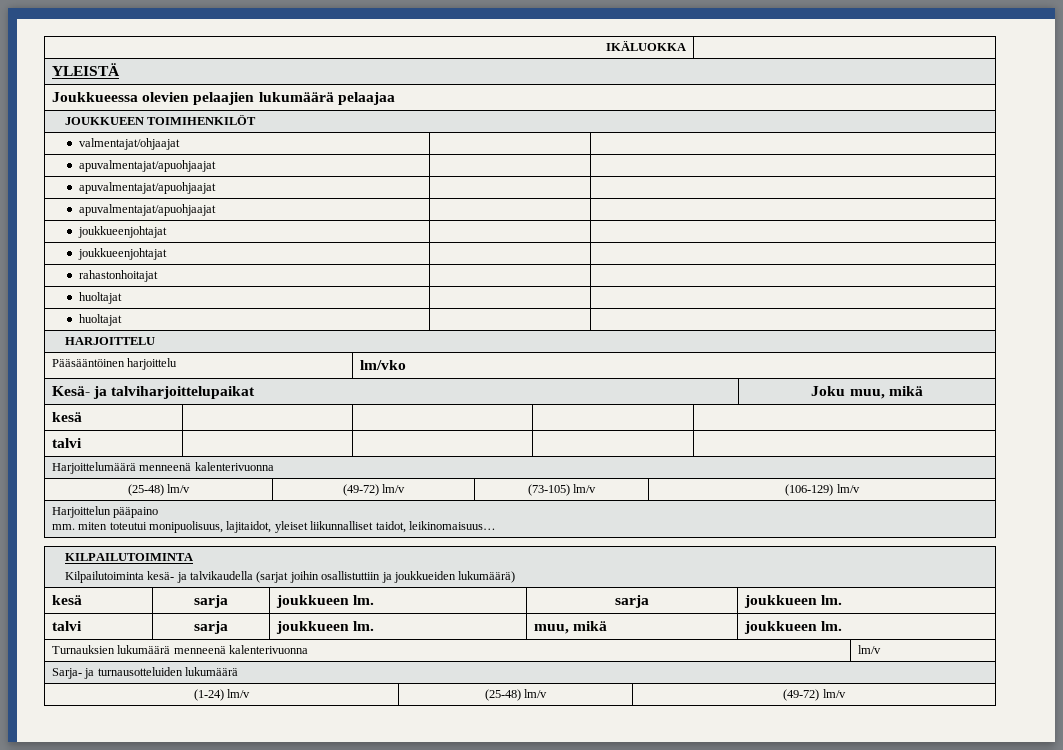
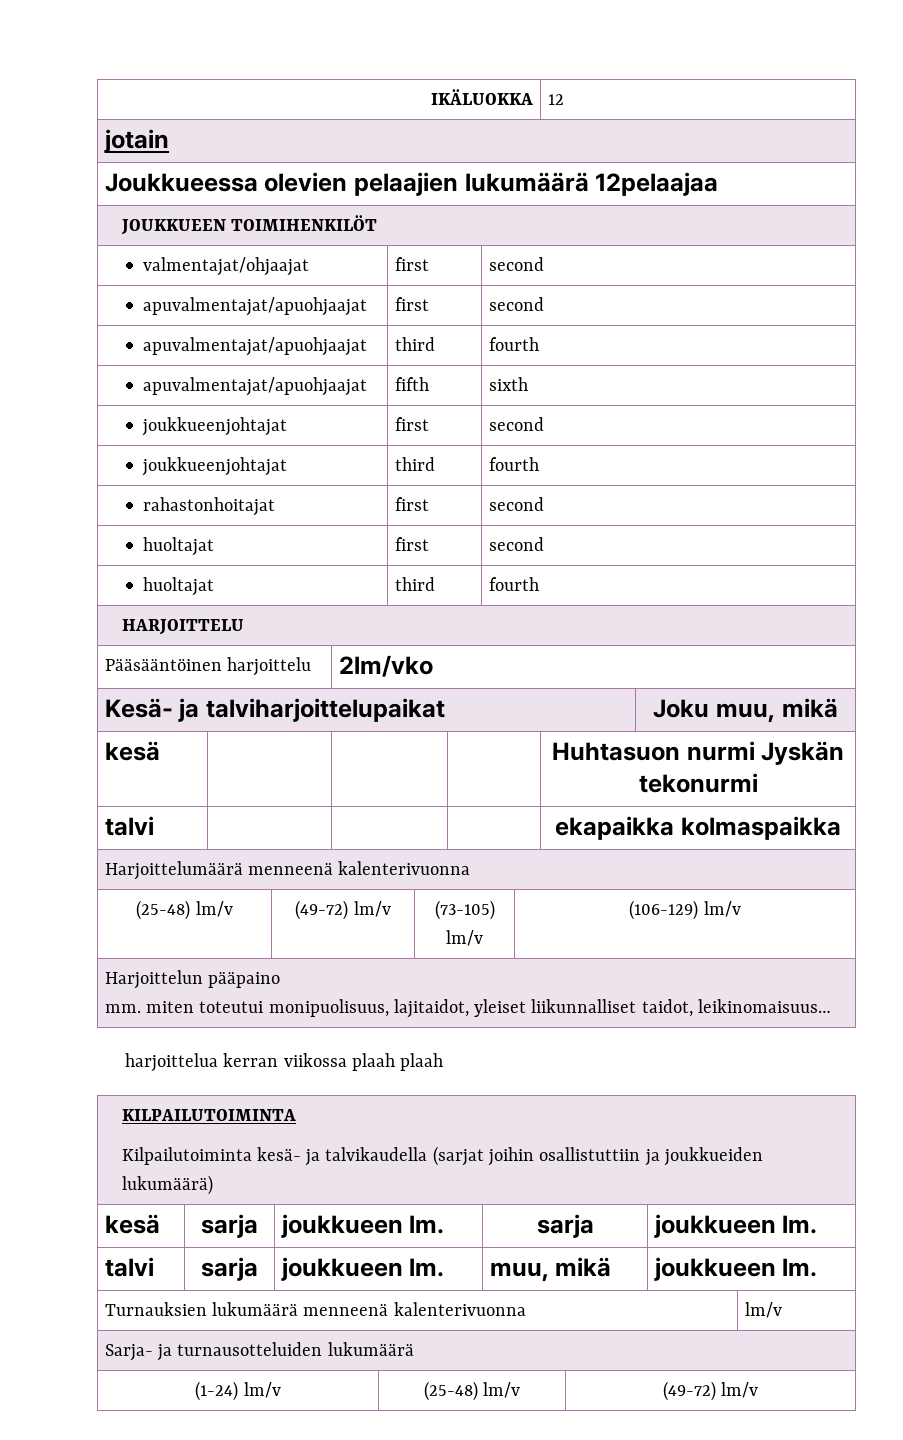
[51,63,120,76] // YLEISTÄ -> [547,94,564,105] [103,129,169,153] 12 // jotain
[337,92,395,105] pelaajaa -> [595,172,719,196] 12pelaajaa
[78,160,216,172] [78,182,216,194] [78,204,216,216] [77,226,167,238] [77,248,167,260] | // apuvalmentajat/apuohjaajat | | // apuvalmentajat/apuohjaajat | | // apuvalmentajat/apuohjaajat | | // joukkueenjohtajat | | // joukkueenjohtajat | | -> [394,257,429,271] [488,257,544,271] [143,297,368,316] [394,297,429,311] [488,297,544,311] [143,337,368,356] [394,337,435,351] [488,337,539,351] [143,377,368,396] [394,377,429,391] [488,377,528,391] [142,417,288,436] [394,417,429,431] [488,417,544,431] [142,457,288,476] [394,457,435,471] [488,457,539,471] first | second // apuvalmentajat/apuohjaajat | first | second // apuvalmentajat/apuohjaajat | third | fourth // apuvalmentajat/apuohjaajat | fifth | sixth // joukkueenjohtajat | first | second // joukkueenjohtajat | third | fourth
[78,292,122,304] [78,314,122,326] | // huoltajat | | // huoltajat | | -> [394,497,429,511] [488,497,544,511] [143,537,215,556] [394,537,429,551] [488,537,544,551] [143,577,215,596] [394,577,435,591] [488,577,539,591] first | second // huoltajat | first | second // huoltajat | third | fourth
[359,360,406,370] lm/vko -> [338,655,433,677] 2lm/vko
(82, 417) none -> [551,741,845,765] [638,773,758,793] Huhtasuon nurmi Jyskän tekonurmi
(82, 443) none -> [555,816,841,840] ekapaikka kolmaspaikka
(496, 525) none -> [125,1053,444,1072] // harjoittelua kerran viikossa plaah plaah

